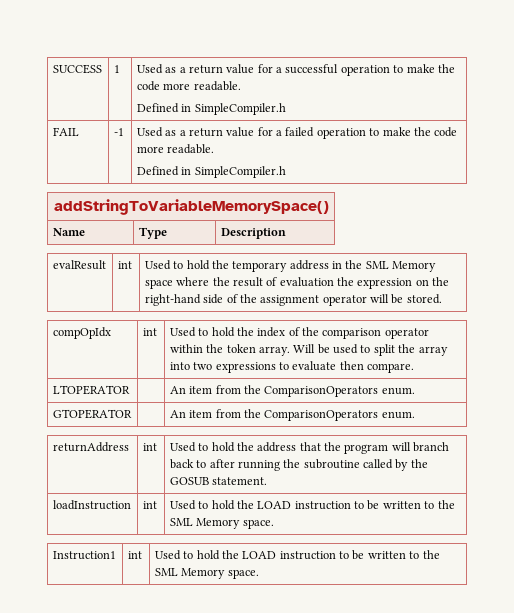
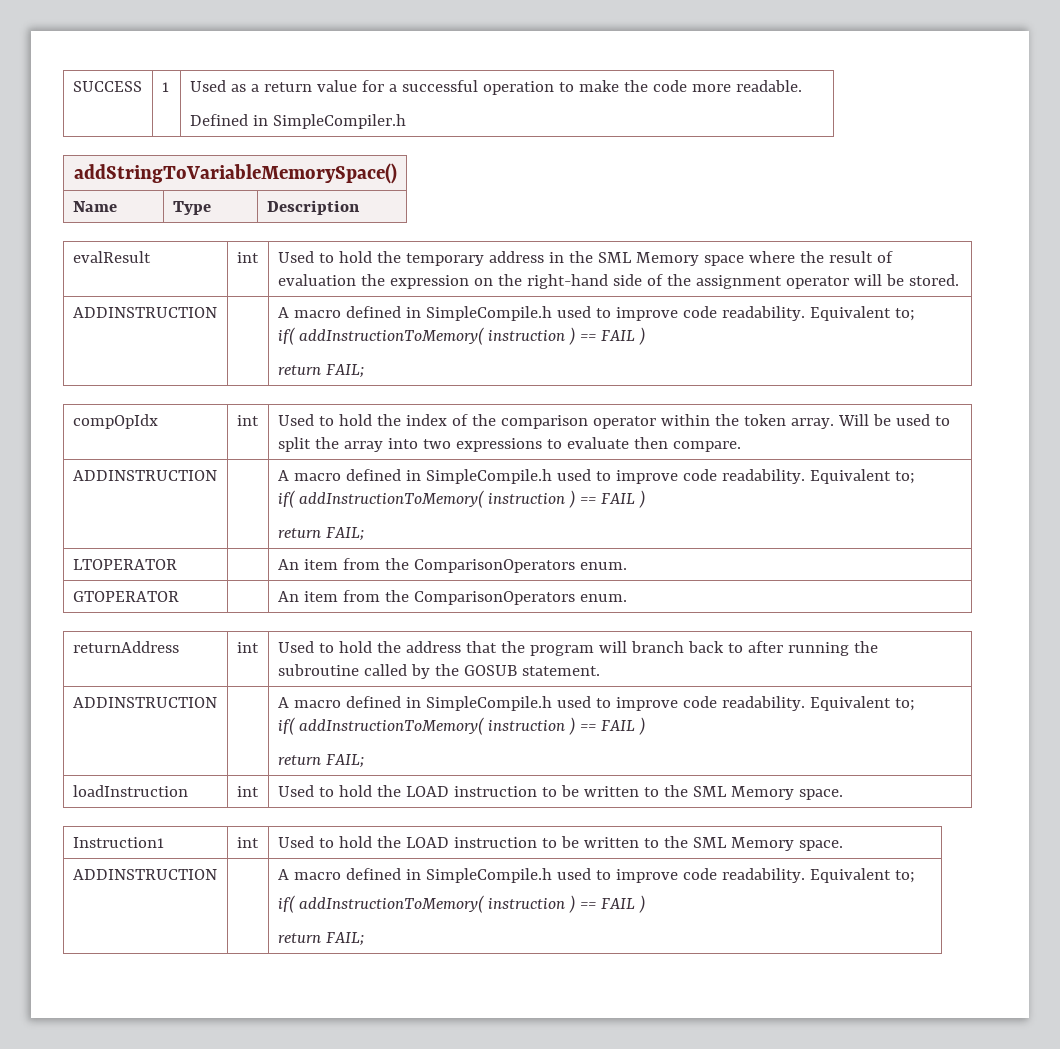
[52,127,79,136] [113,128,124,136] [136,127,458,139] [136,144,215,154] [136,166,286,178] // FAIL | -1 | Used as a return value for a failed operation to make the code more readable. // Defined in SimpleCompiler.h -> (406, 121) none
(442, 299) none -> [72,307,217,318] [277,306,915,321] [277,327,645,345] [277,364,364,378] // ADDINSTRUCTION | | A macro defined in SimpleCompile.h used to improve code readability. Equivalent to; // if( addInstructionToMemory( instruction ) == FAIL ) // return FAIL;
(415, 368) none -> [72,470,217,481] [277,469,915,484] [277,490,645,508] [277,527,364,541] // ADDINSTRUCTION | | A macro defined in SimpleCompile.h used to improve code readability. Equivalent to; // if( addInstructionToMemory( instruction ) == FAIL ) // return FAIL;
(268, 481) none -> [72,697,217,708] [277,696,915,711] [277,717,645,735] [277,754,364,768] // ADDINSTRUCTION | | A macro defined in SimpleCompile.h used to improve code readability. Equivalent to; // if( addInstructionToMemory( instruction ) == FAIL ) // return FAIL;
(259, 574) none -> [72,869,217,880] [277,868,915,883] [277,895,645,913] [277,932,364,946] // ADDINSTRUCTION | | A macro defined in SimpleCompile.h used to improve code readability. Equivalent to; // if( addInstructionToMemory( instruction ) == FAIL ) // return FAIL;

